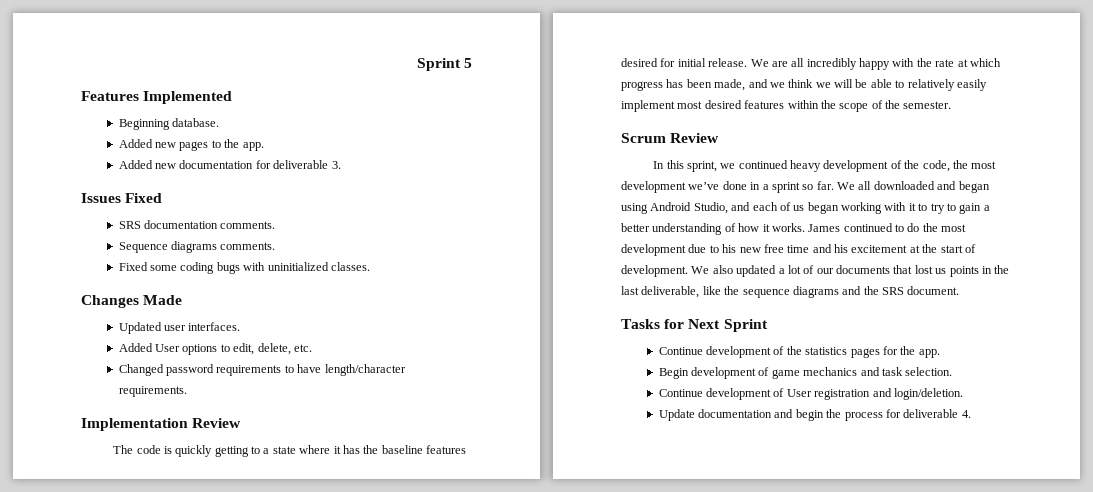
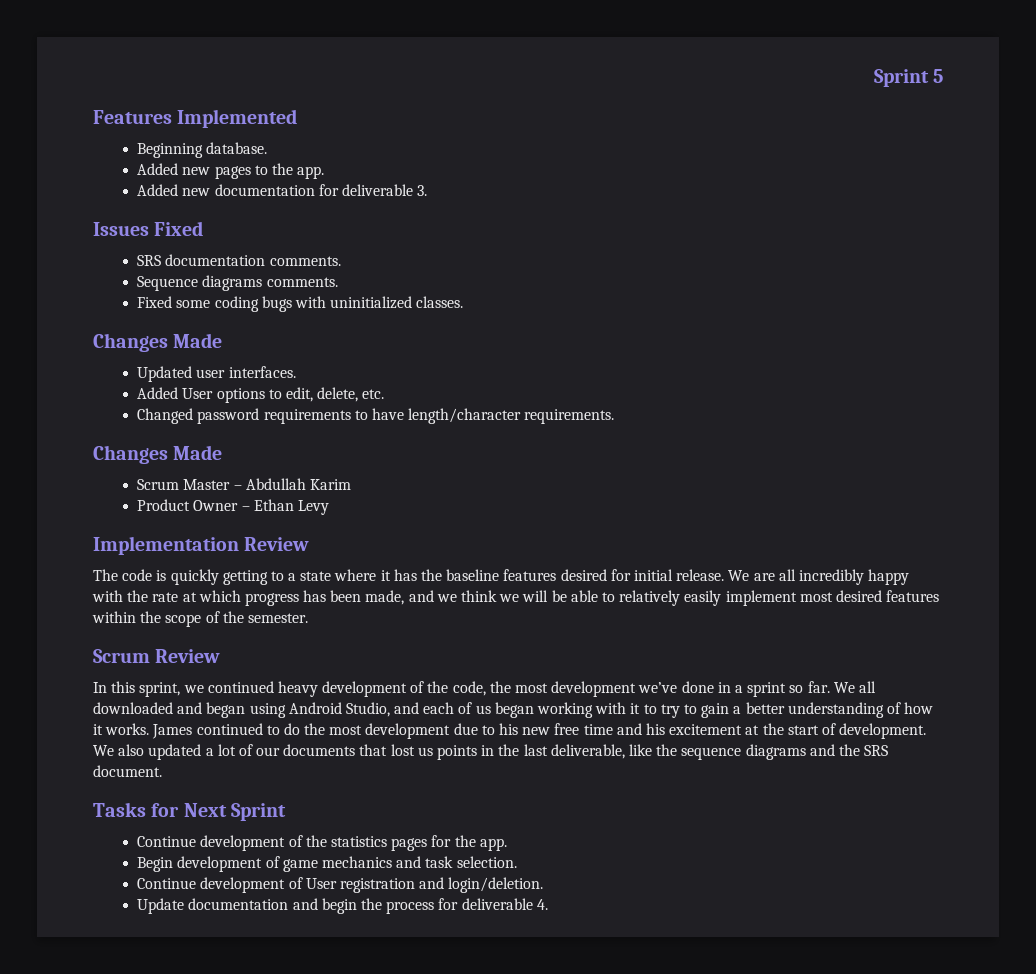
(187, 391) none -> [93,445,223,464] [137,478,351,490] [137,499,329,515] // Changes Made // Scrum Master – Abdullah Karim // Product Owner – Ethan Levy

